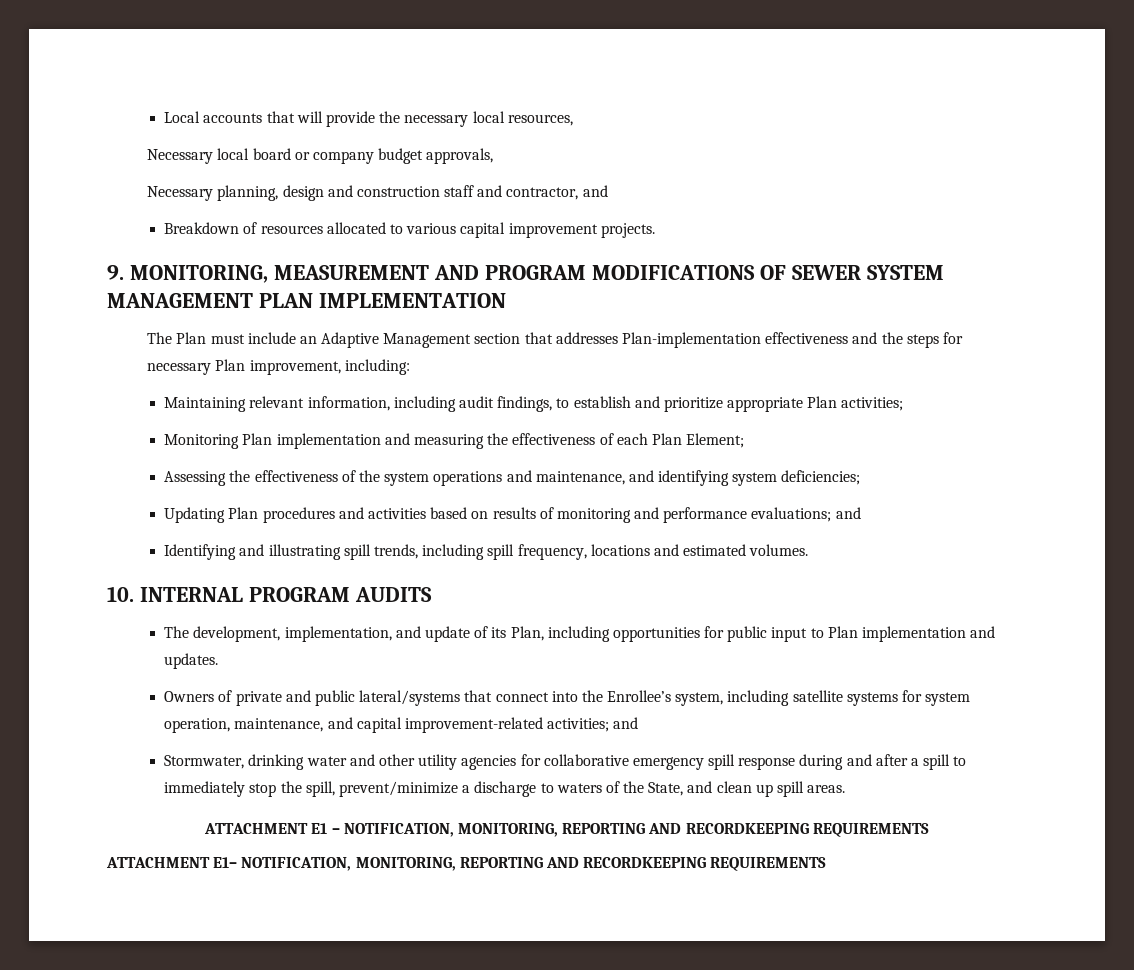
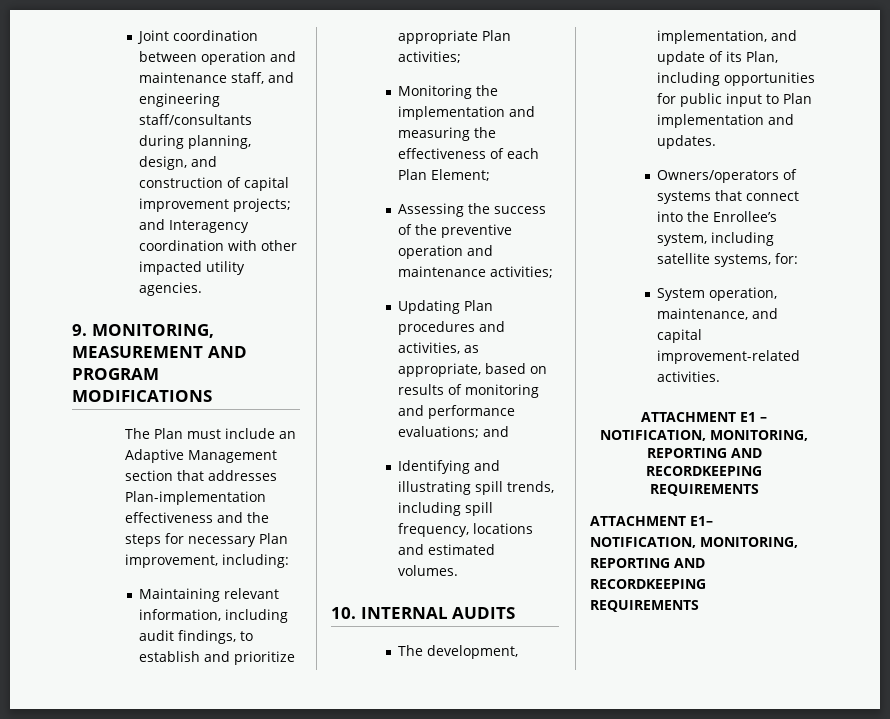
[164,111,573,127] [147,148,494,164] [147,185,608,201] [164,222,655,238] Local accounts that will provide the necessary local resources, // Necessary local board or company budget approvals, // Necessary planning, design and construction staff and contractor, and // Breakdown of resources allocated to various capital improvement projects. -> [137,30,259,44] [139,51,297,65] [139,72,295,84] [139,93,221,107] [139,114,253,125] [139,135,252,149] [139,156,218,170] [139,177,290,191] [139,198,292,212] [139,219,250,233] [139,240,298,251] [139,261,246,275] [139,282,203,296] Joint coordination between operation and maintenance staff, and engineering staff/consultants during planning, design, and construction of capital improvement projects; and Interagency coordination with other impacted utility agencies.
[759,265,944,280] [107,293,506,308] OF SEWER SYSTEM MANAGEMENT PLAN IMPLEMENTATION -> (212, 396) none
[242,433,273,445] Plan -> [476,85,499,96] the
[254,470,861,486] effectiveness of the system operations and maintenance, and identifying system deficiencies; -> [494,206,547,214] [398,224,513,238] [398,245,494,259] [398,266,554,278] success of the preventive operation and maintenance activities;
[367,508,426,519] activities -> [398,342,480,354] [398,363,482,377] activities, as appropriate,
[248,587,350,602] PROGRAM -> (448, 613) none
[164,690,461,706] Owners of private and public lateral/systems -> [657,169,798,183] [657,191,712,204] Owners/operators of systems
[846,690,971,706] systems for system -> [714,253,799,267] [657,288,706,301] systems, for: // System
[547,717,639,732] [164,754,967,770] [164,781,846,797] activities; and // Stormwater, drinking water and other utility agencies for collaborative emergency spill response during and after a spill to immediately stop the spill, prevent/minimize a discharge to waters of the State, and clean up spill areas. -> [657,371,721,382] activities.

